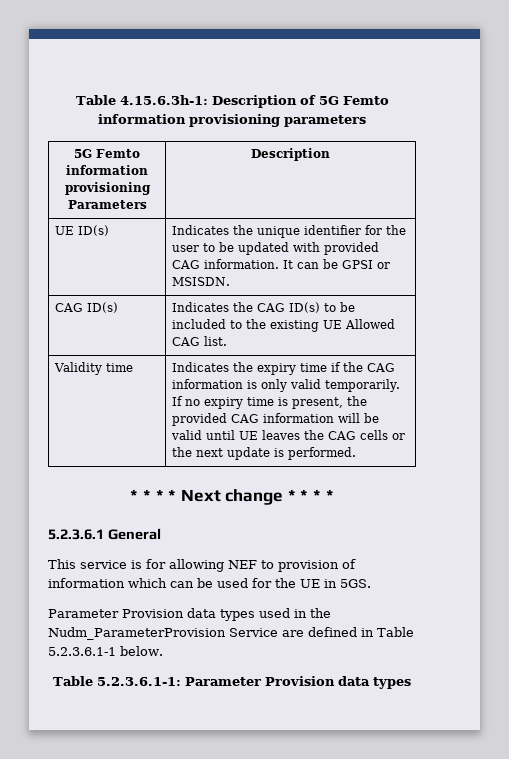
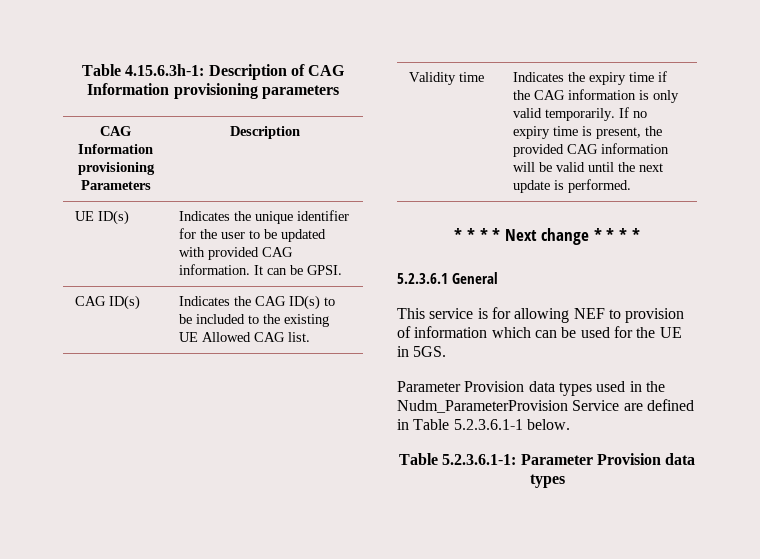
[318,96,389,105] [98,114,186,124] 5G Femto information -> [308,65,346,76] [87,83,170,95] CAG Information
[74,149,140,158] [66,165,148,175] 5G Femto information -> [100,126,131,136] [78,144,153,154] CAG Information
[341,260,390,269] [171,277,230,286] GPSI or MSISDN. -> [306,265,342,275] GPSI.
[238,430,405,440] UE leaves the CAG cells or -> (614, 167) none

